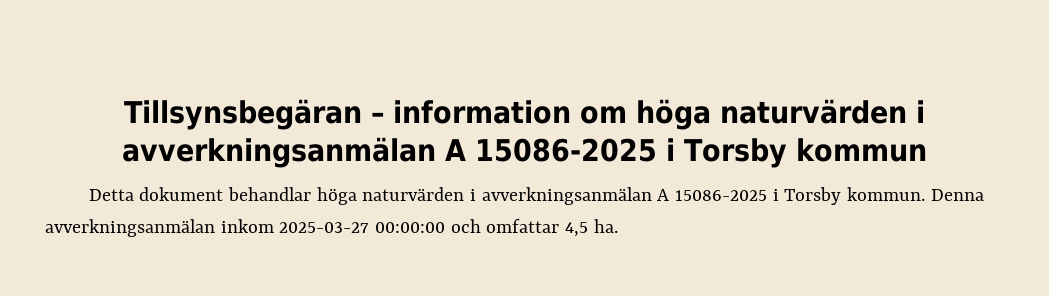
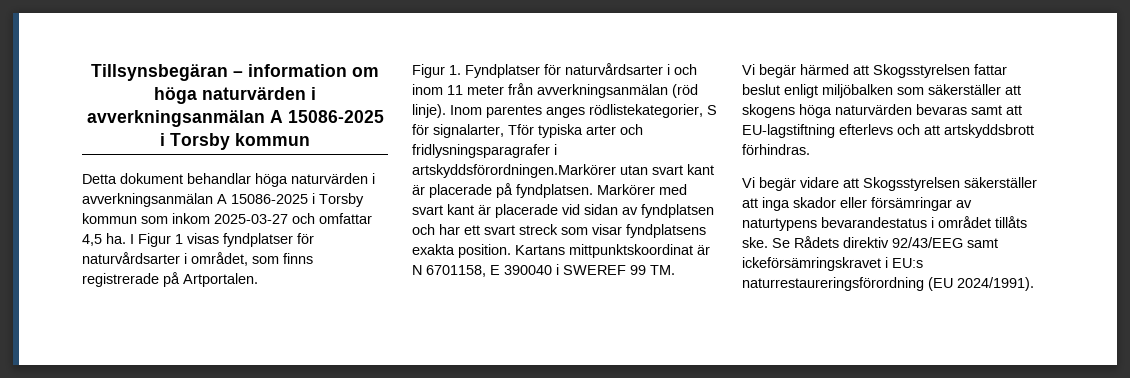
[847,187,984,201] [45,219,215,237] kommun. Denna avverkningsanmälan -> [82,213,168,224] kommun som
[375,222,446,233] 00:00:00 -> (288, 219) none
(618, 226) none -> [130,233,314,247] [82,252,313,266] [82,272,258,287] [412,63,697,78] [412,83,698,98] [412,104,717,118] [412,124,643,138] [412,144,557,158] [412,164,714,178] [412,183,687,198] [412,204,714,218] [412,224,706,238] [412,244,710,258] [412,264,675,277] [742,64,1007,78] [742,84,1021,98] [742,104,1022,118] [742,124,1034,138] [742,144,810,155] [742,177,1037,191] [742,197,972,211] [742,216,1027,231] [742,236,998,248] [742,257,923,271] [742,277,1034,291] I Figur 1 visas fyndplatser för naturvårdsarter i området, som finns registrerade på Artportalen. // Figur 1. Fyndplatser för naturvårdsarter i och inom 11 meter från avverkningsanmälan (röd linje). Inom parentes anges rödlistekategorier, S för signalarter, Tför typiska arter och fridlysningsparagrafer i artskyddsförordningen.Markörer utan svart kant är placerade på fyndplatsen. Markörer med svart kant är placerade vid sidan av fyndplatsen och har ett svart streck som visar fyndplatsens exakta position. Kartans mittpunktskoordinat är N 6701158, E 390040 i SWEREF 99 TM. // Vi begär härmed att Skogsstyrelsen fattar beslut enligt miljöbalken som säkerställer att skogens höga naturvärden bevaras samt att EU-lagstiftning efterlevs och att artskyddsbrott förhindras. // Vi begär vidare att Skogsstyrelsen säkerställer att inga skador eller försämringar av naturtypens bevarandestatus i området tillåts ske. Se Rådets direktiv 92/43/EEG samt ickeförsämringskravet i EU:s naturrestaureringsförordning (EU 2024/1991).

